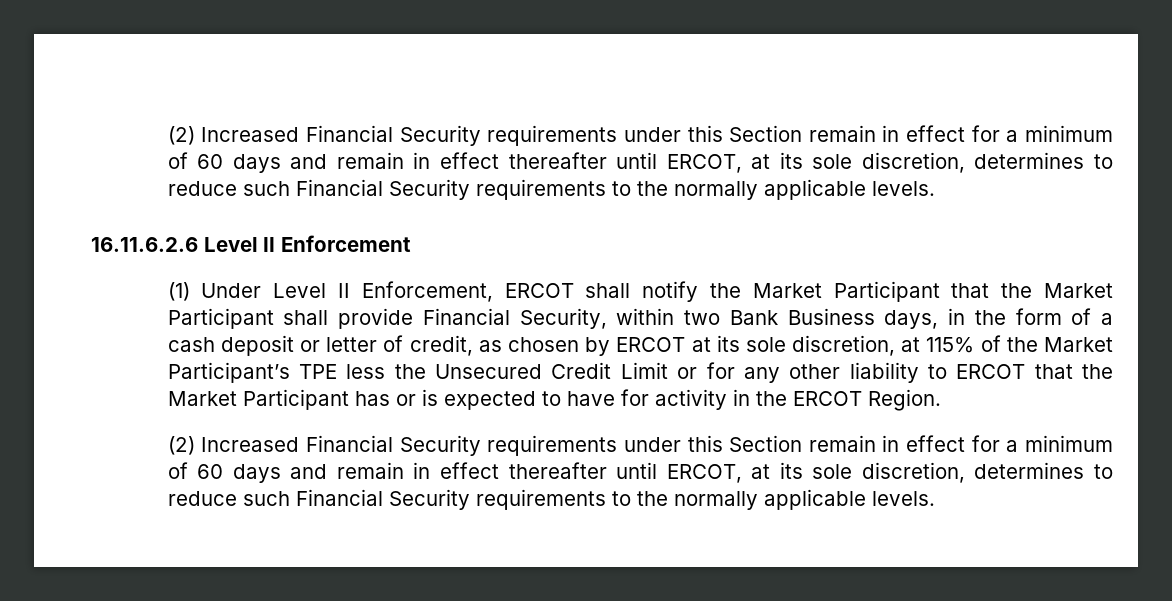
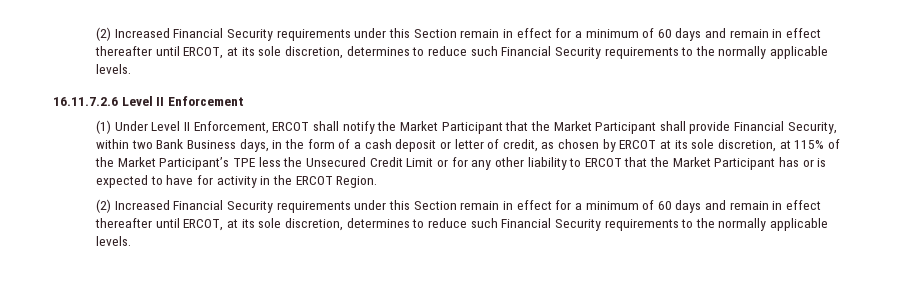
[91,237,198,252] 16.11.6.2.6 -> [53,97,118,106] 16.11.7.2.6

